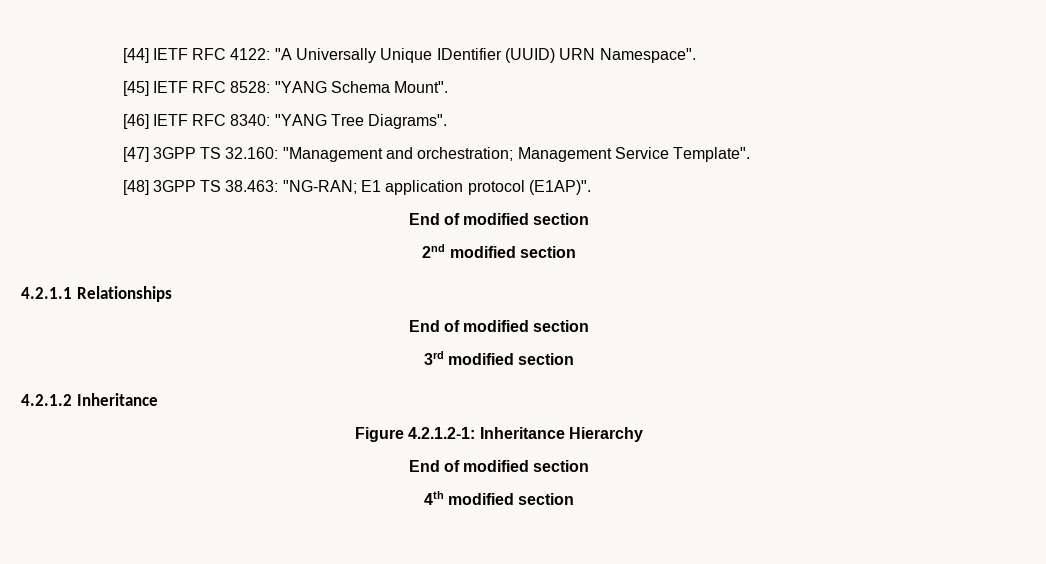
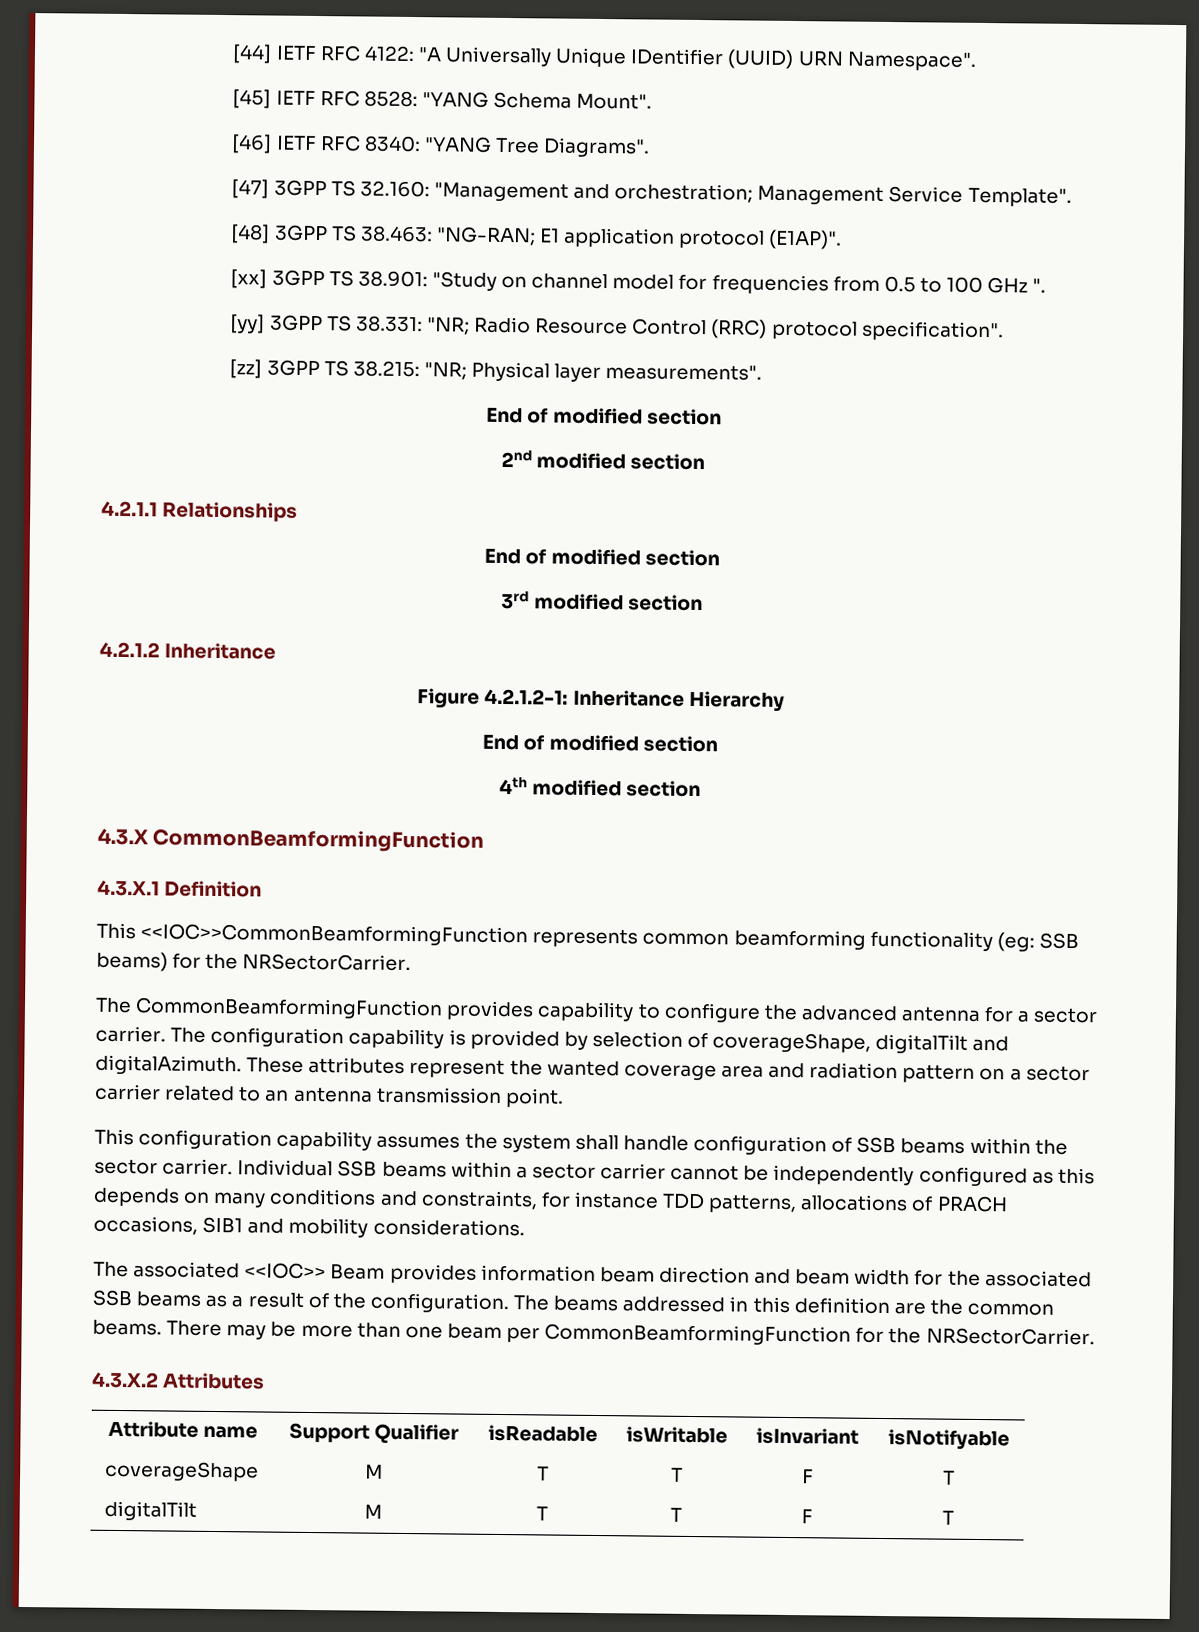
(592, 187) none -> [230,269,1047,295] [230,314,1004,342] [229,359,763,382] // [xx] 3GPP TS 38.901: "Study on channel model for frequencies from 0.5 to 100 GHz ". // [yy] 3GPP TS 38.331: "NR; Radio Resource Control (RRC) protocol specification". // [zz] 3GPP TS 38.215: "NR; Physical layer measurements".
(575, 499) none -> [97,827,485,853] [97,879,263,898] [96,922,1079,952] [96,951,412,972] [95,997,1099,1024] [95,1025,1010,1054] [95,1054,1090,1083] [95,1083,564,1108] [94,1128,1068,1156] [94,1158,1095,1187] [93,1187,1008,1214] [93,1215,525,1238] [93,1261,1092,1288] [92,1289,1055,1316] [92,1319,1095,1346] [91,1371,266,1390] [107,1420,259,1439] [288,1422,460,1445] [488,1424,598,1443] [626,1426,728,1444] [756,1427,859,1445] [887,1429,1010,1451] [105,1460,260,1482] [365,1464,383,1479] [537,1466,549,1481] [671,1467,683,1482] [801,1469,814,1484] [942,1470,955,1485] [104,1500,198,1521] [364,1504,382,1519] [536,1506,548,1521] [670,1507,682,1522] [800,1509,813,1524] [941,1510,954,1525] // 4.3.X CommonBeamformingFunction // 4.3.X.1 Definition // This <<IOC>>CommonBeamformingFunction represents common beamforming functionality (eg: SSB beams) for the NRSectorCarrier. // The CommonBeamformingFunction provides capability to configure the advanced antenna for a sector carrier. The configuration capability is provided by selection of coverageShape, digitalTilt and digitalAzimuth. These attributes represent the wanted coverage area and radiation pattern on a sector carrier related to an antenna transmission point. // This configuration capability assumes the system shall handle configuration of SSB beams within the sector carrier. Individual SSB beams within a sector carrier cannot be independently configured as this depends on many conditions and constraints, for instance TDD patterns, allocations of PRACH occasions, SIB1 and mobility considerations. // The associated <<IOC>> Beam provides information beam direction and beam width for the associated SSB beams as a result of the configuration. The beams addressed in this definition are the common beams. There may be more than one beam per CommonBeamformingFunction for the NRSectorCarrier. // 4.3.X.2 Attributes // Attribute name | Support Qualifier | isReadable | isWritable | isInvariant | isNotifyable // coverageShape | M | T | T | F | T // digitalTilt | M | T | T | F | T

